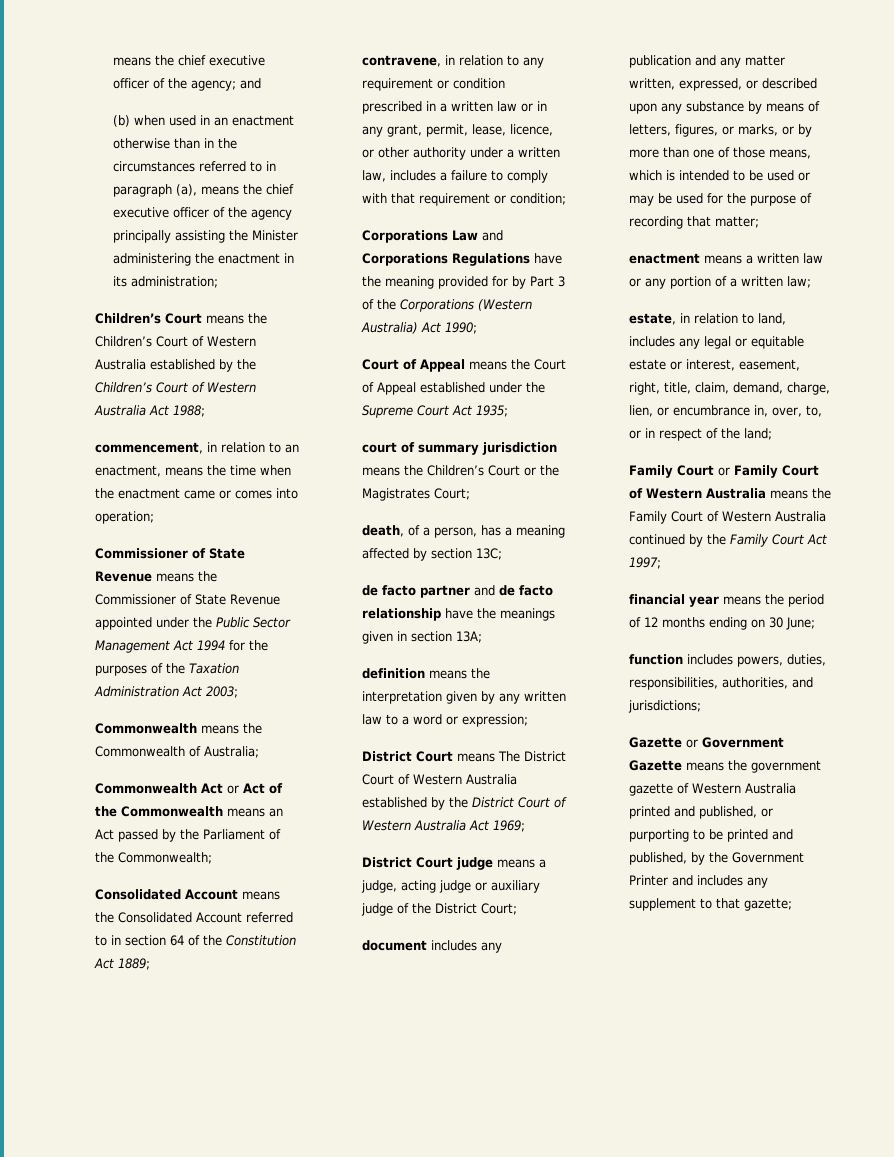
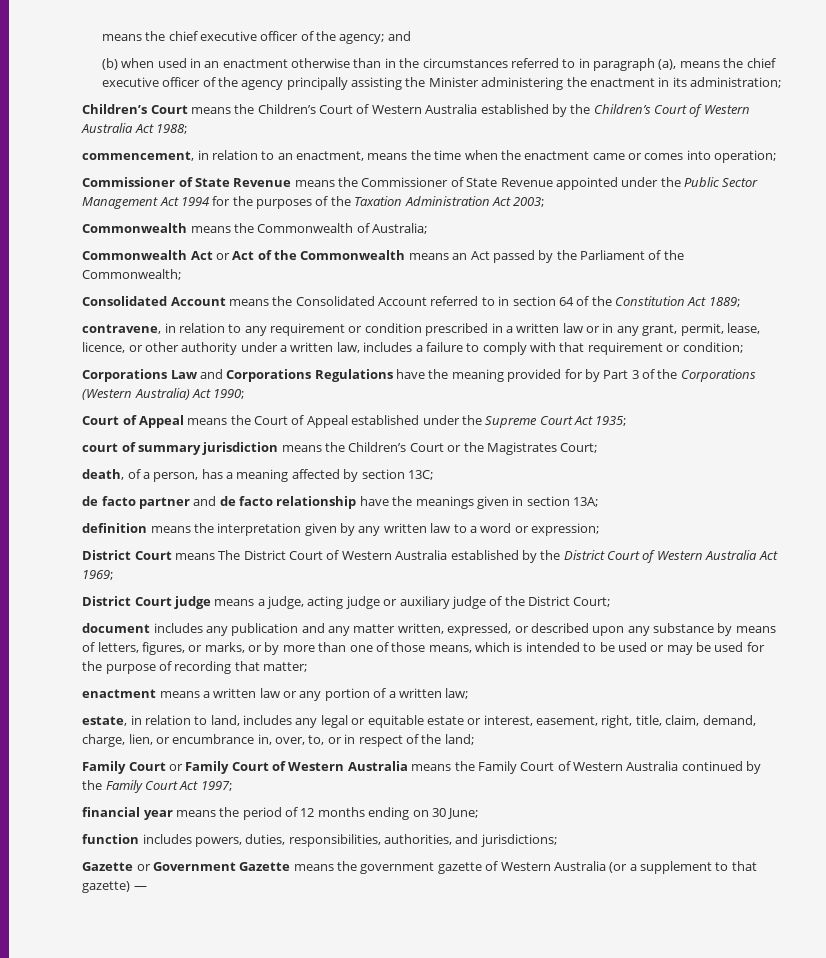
[629,806,774,819] [629,829,794,842] [629,852,805,865] [629,875,769,888] printed and published, or purporting to be printed and published, by the Government Printer and includes any -> [609,862,637,873] (or a
[744,898,793,911] gazette; -> [82,881,147,893] gazette) —

